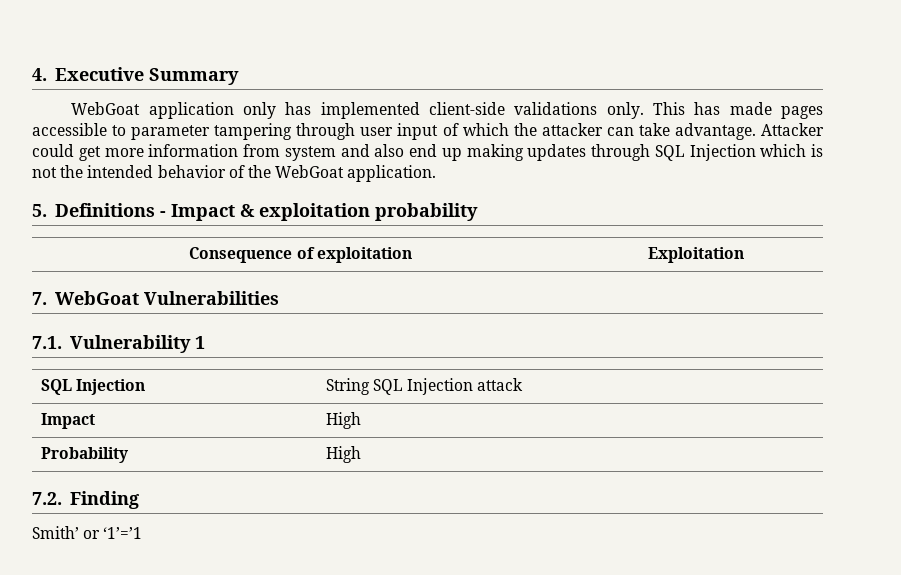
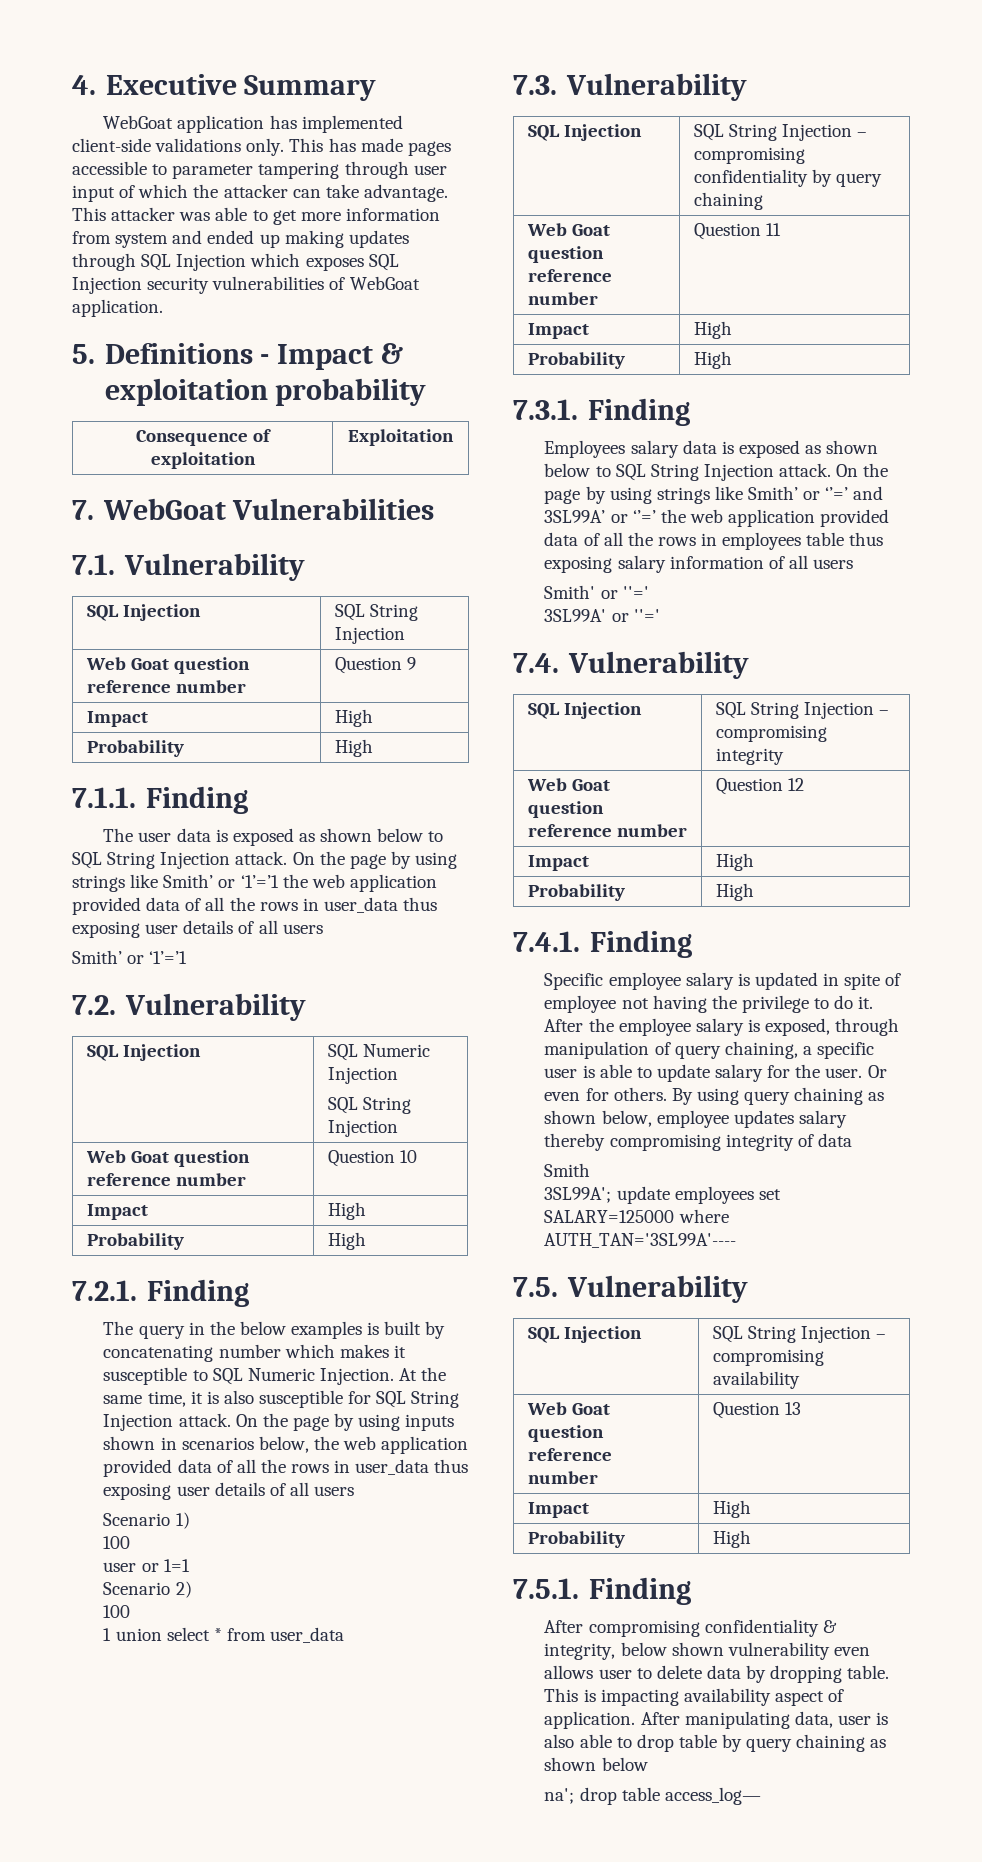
[243,102,277,119] only -> (265, 124) none
[760,123,824,136] [32,144,74,157] Attacker could -> [72,207,268,221] This attacker was able to
[374,144,437,157] also end -> [207,230,255,244] ended
[811,144,823,157] [32,165,271,178] is not the intended behavior of the -> [305,254,399,271] [72,276,346,294] exposes SQL Injection security vulnerabilities of
[194,336,205,349] [40,379,146,395] [325,378,524,395] [40,413,95,429] [325,412,361,429] [40,447,128,463] [325,446,361,463] [32,491,139,509] [32,526,143,539] 1 // SQL Injection | String SQL Injection attack // Impact | High // Probability | High // 7.2. Finding // Smith’ or ‘1’=’1 -> [86,604,201,621] [334,604,418,621] [334,627,405,644] [85,657,250,674] [86,680,246,693] [334,657,416,674] [86,711,148,727] [334,709,373,727] [86,740,184,757] [334,739,373,757] [72,786,248,814] [103,828,444,846] [72,851,458,869] [72,874,437,892] [72,897,438,915] [72,920,323,938] [72,950,188,964] [72,993,306,1021] [86,1044,201,1061] [327,1044,430,1061] [327,1067,398,1084] [327,1097,411,1114] [327,1120,398,1137] [85,1150,250,1167] [86,1173,246,1186] [327,1150,417,1167] [86,1204,148,1220] [327,1202,366,1220] [86,1233,184,1250] [327,1232,366,1250] [72,1279,249,1307] [103,1321,446,1339] [103,1344,406,1362] [103,1367,447,1385] [103,1390,460,1408] [103,1413,455,1431] [103,1436,469,1454] [103,1459,469,1477] [103,1482,355,1500] [103,1512,190,1529] [103,1536,131,1549] [103,1559,190,1572] [103,1581,192,1598] [103,1605,131,1618] [103,1627,345,1643] [513,73,747,101] [527,124,642,141] [693,124,868,141] [693,147,805,164] [693,169,882,187] [693,192,763,210] [526,223,610,236] [527,246,604,263] [527,269,612,282] [527,292,598,305] [693,223,781,240] [527,323,589,339] [693,321,732,339] [527,352,625,369] [693,351,732,369] [513,398,690,426] [544,440,879,458] [544,463,889,481] [544,486,884,504] [544,509,890,527] [544,532,884,550] [544,555,854,573] [544,585,649,599] [544,609,660,622] [513,651,749,679] [527,702,642,719] [715,702,890,719] [715,725,827,742] [715,748,784,765] [526,778,610,791] [527,801,604,818] [527,824,687,837] [715,778,804,795] [527,855,589,871] [715,853,754,871] [527,884,625,901] [715,883,754,901] [513,930,692,958] [544,972,902,990] [544,995,874,1013] [544,1018,900,1036] [544,1041,875,1059] [544,1064,887,1082] [544,1087,885,1105] [544,1110,847,1128] [544,1133,852,1151] [544,1163,591,1177] [544,1186,781,1204] [544,1209,729,1223] [544,1233,737,1248] [513,1275,748,1303] [527,1326,642,1343] [712,1326,887,1343] [712,1349,824,1366] [712,1371,800,1389] [526,1402,610,1415] [527,1425,604,1442] [527,1448,612,1461] [527,1471,598,1484] [712,1402,801,1419] [527,1502,589,1518] [712,1500,751,1518] [527,1531,625,1548] [712,1530,751,1548] [513,1577,691,1605] [544,1619,837,1637] [544,1642,870,1660] [544,1665,890,1683] [544,1688,845,1706] [544,1711,889,1729] [544,1734,887,1752] [544,1757,648,1771] [544,1787,761,1805] // SQL Injection | SQL String Injection // Web Goat question reference number | Question 9 // Impact | High // Probability | High // 7.1.1. Finding // The user data is exposed as shown below to SQL String Injection attack. On the page by using strings like Smith’ or ‘1’=’1 the web application provided data of all the rows in user_data thus exposing user details of all users // Smith’ or ‘1’=’1 // 7.2. Vulnerability // SQL Injection | SQL Numeric Injection // SQL String Injection // Web Goat question reference number | Question 10 // Impact | High // Probability | High // 7.2.1. Finding // The query in the below examples is built by concatenating number which makes it susceptible to SQL Numeric Injection. At the same time, it is also susceptible for SQL String Injection attack. On the page by using inputs shown in scenarios below, the web application provided data of all the rows in user_data thus exposing user details of all users // Scenario 1) // 100 // user or 1=1 // Scenario 2) // 100 // 1 union select * from user_data // 7.3. Vulnerability // SQL Injection | SQL String Injection – compromising confidentiality by query chaining // Web Goat question reference number | Question 11 // Impact | High // Probability | High // 7.3.1. Finding // Employees salary data is exposed as shown below to SQL String Injection attack. On the page by using strings like Smith’ or ‘’=’ and 3SL99A’ or ‘’=’ the web application provided data of all the rows in employees table thus exposing salary information of all users // Smith' or ''=' // 3SL99A' or ''=' // 7.4. Vulnerability // SQL Injection | SQL String Injection – compromising integrity // Web Goat question reference number | Question 12 // Impact | High // Probability | High // 7.4.1. Finding // Specific employee salary is updated in spite of employee not having the privilege to do it. After the employee salary is exposed, through manipulation of query chaining, a specific user is able to update salary for the user. Or even for others. By using query chaining as shown below, employee updates salary thereby compromising integrity of data // Smith // 3SL99A'; update employees set SALARY=125000 where AUTH_TAN='3SL99A'---- // 7.5. Vulnerability // SQL Injection | SQL String Injection – compromising availability // Web Goat question reference number | Question 13 // Impact | High // Probability | High // 7.5.1. Finding // After compromising confidentiality & integrity, below shown vulnerability even allows user to delete data by dropping table. This is impacting availability aspect of application. After manipulating data, user is also able to drop table by query chaining as shown below // na'; drop table access_log—

